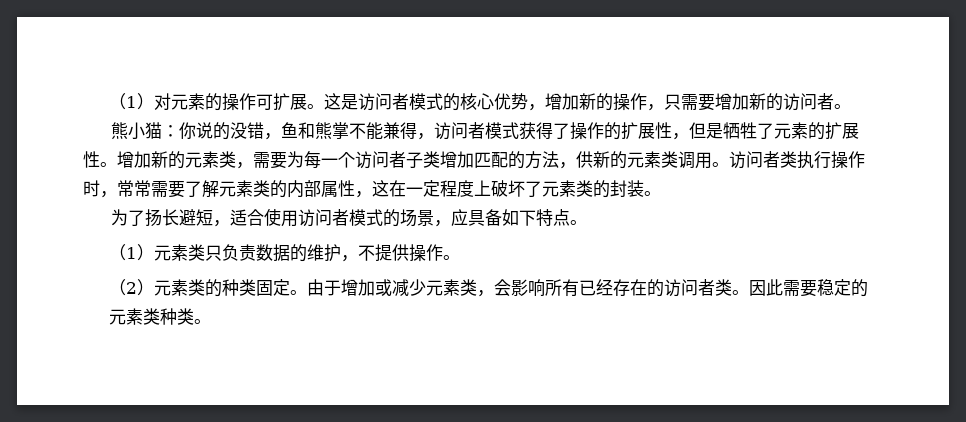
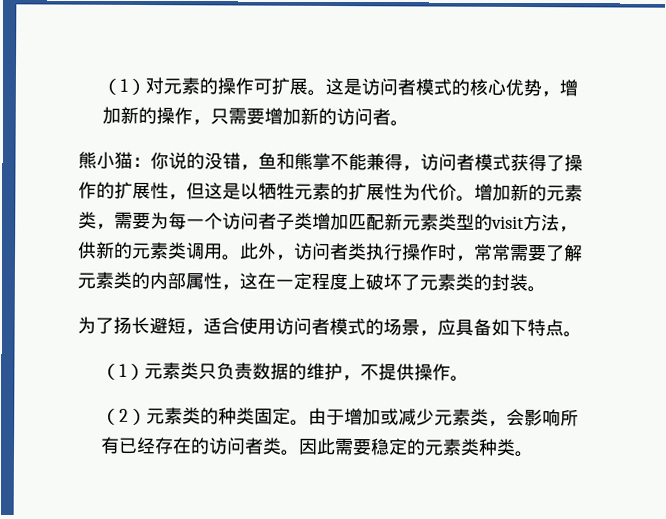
[705,122,774,139] 是牺牲了 -> [204,182,295,200] 这是以牺牲
(100, 159) none -> [402,183,457,201] 为代价
[508,151,525,169] 的 -> [384,213,524,231] 新元素类型的visit
(729, 164) none -> [239,242,295,261] 此外，

